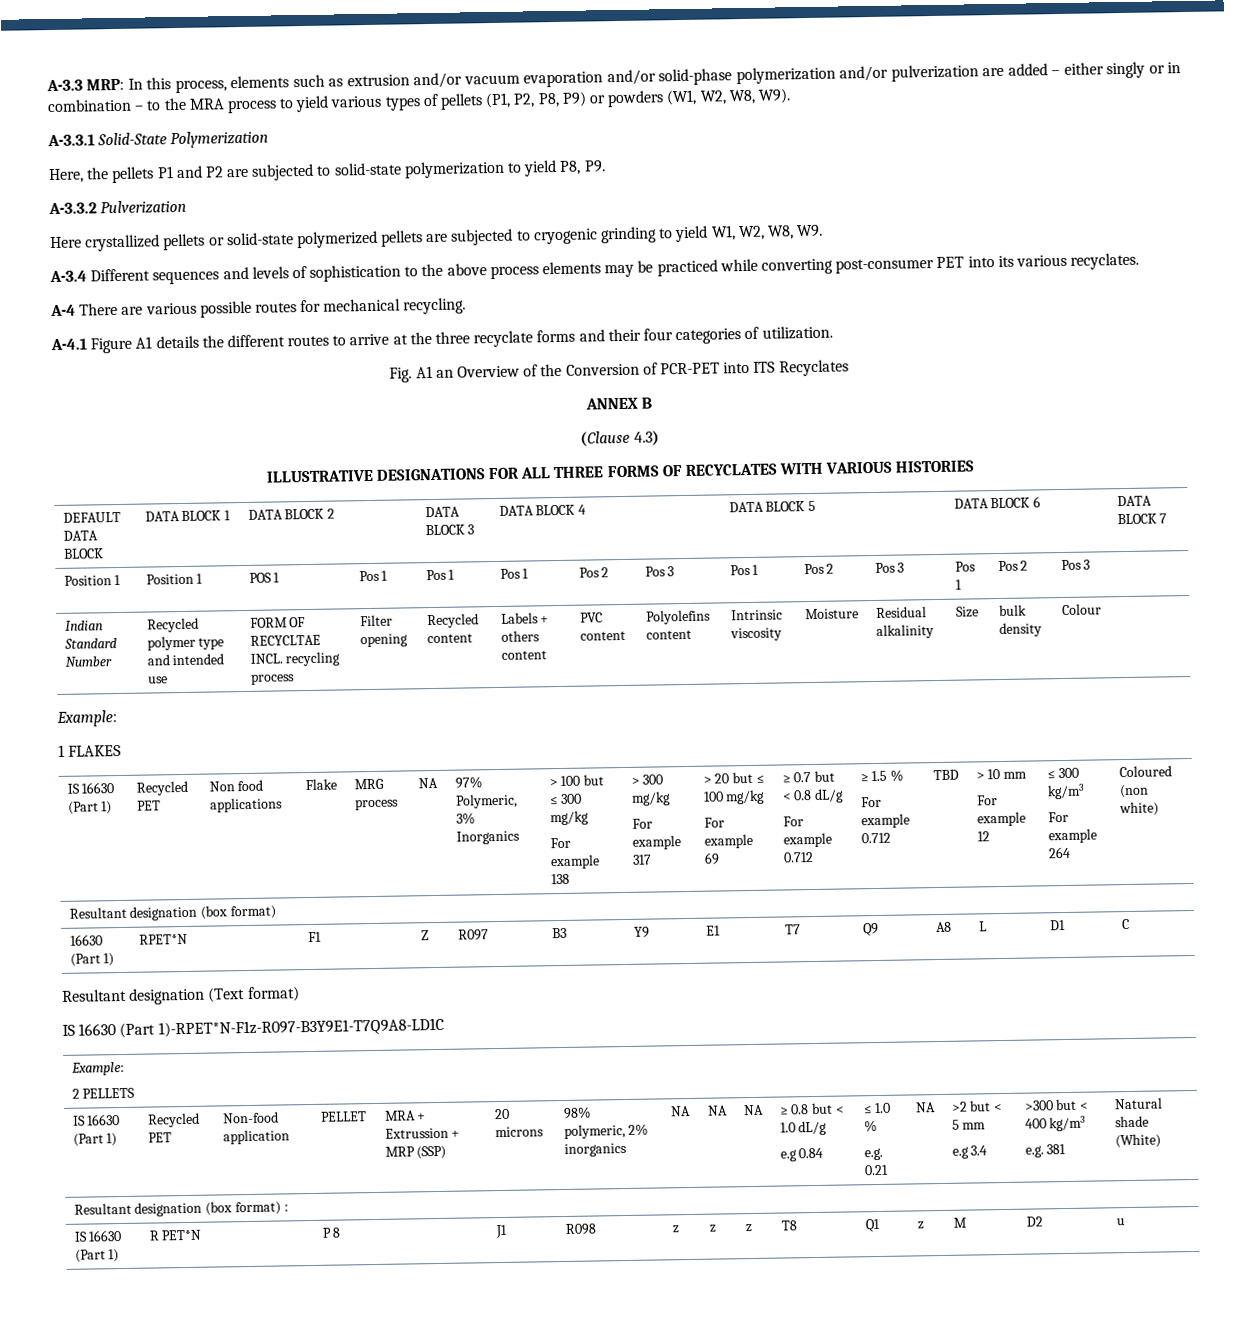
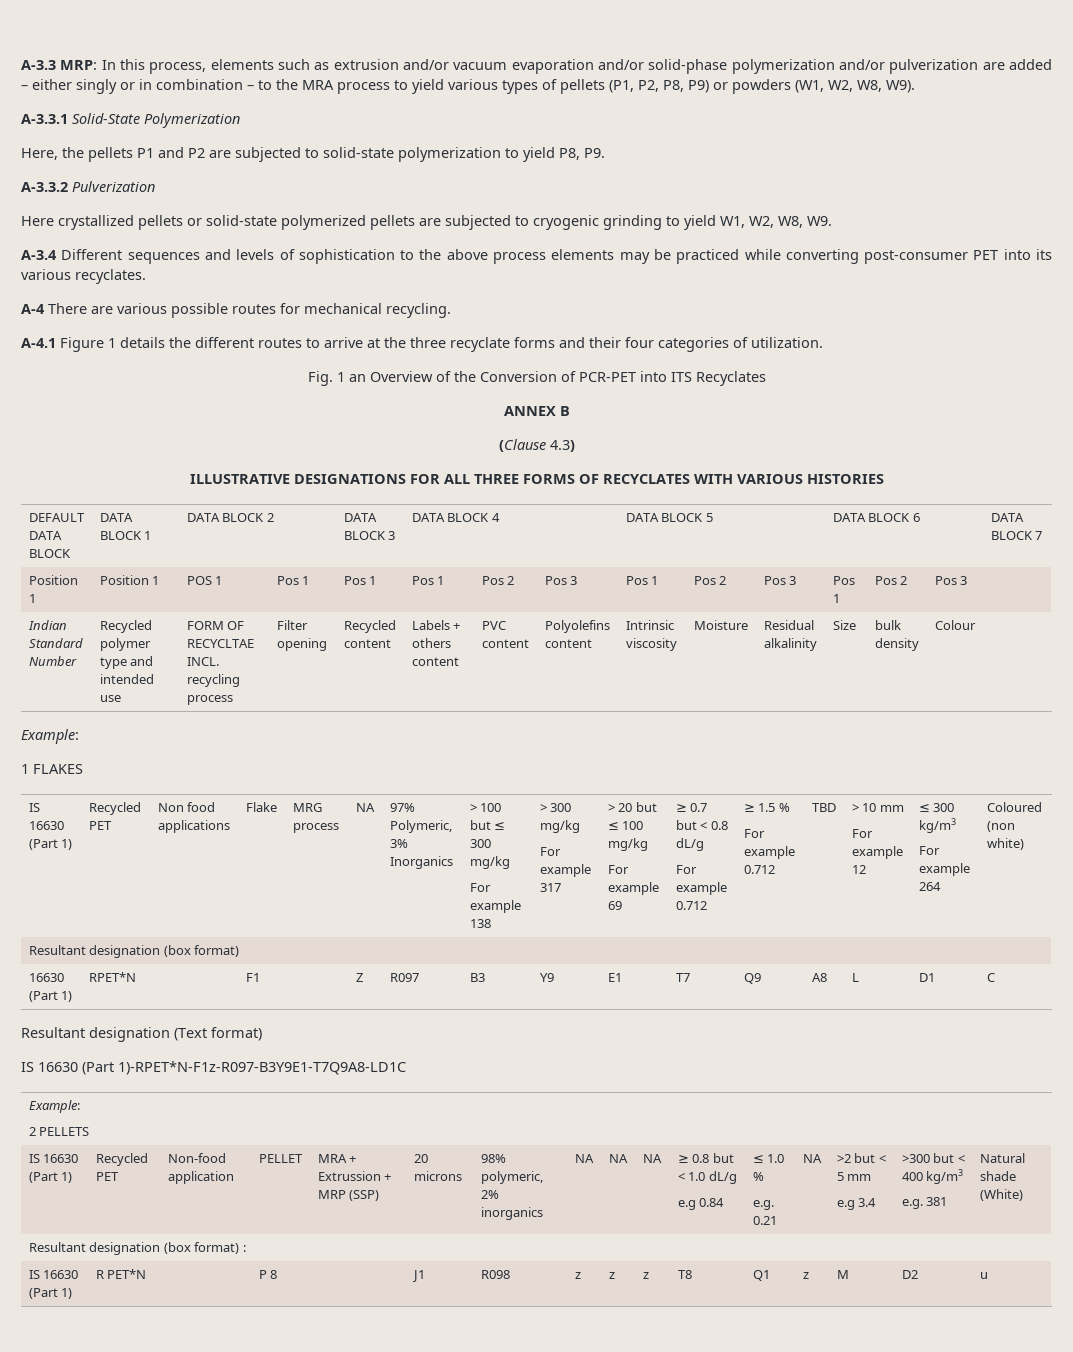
[135,336,153,349] A1 -> [108,338,116,348] 1
[415,365,433,379] A1 -> [336,372,345,382] 1

